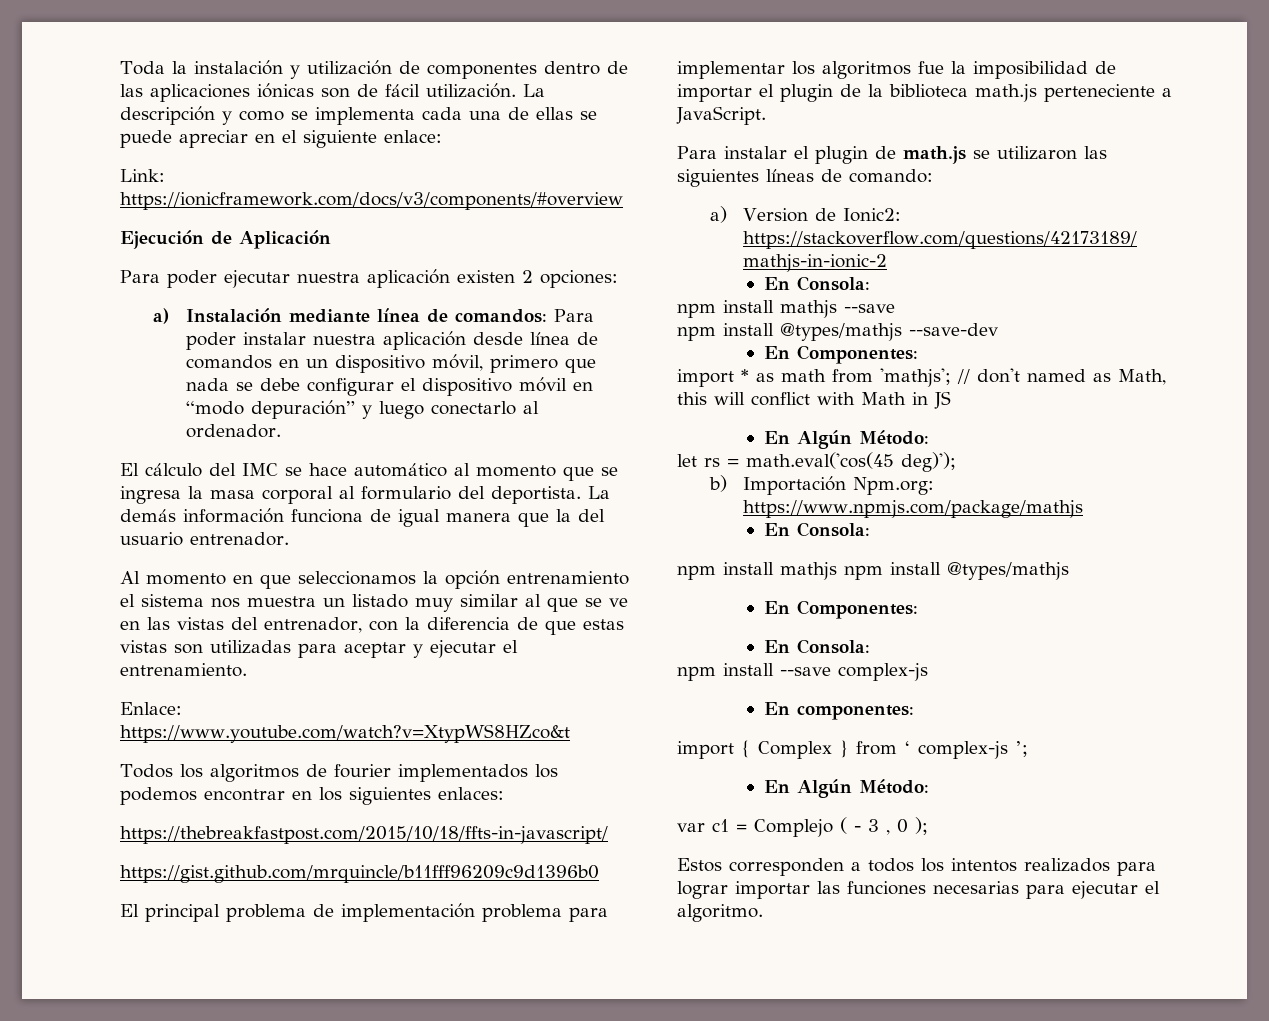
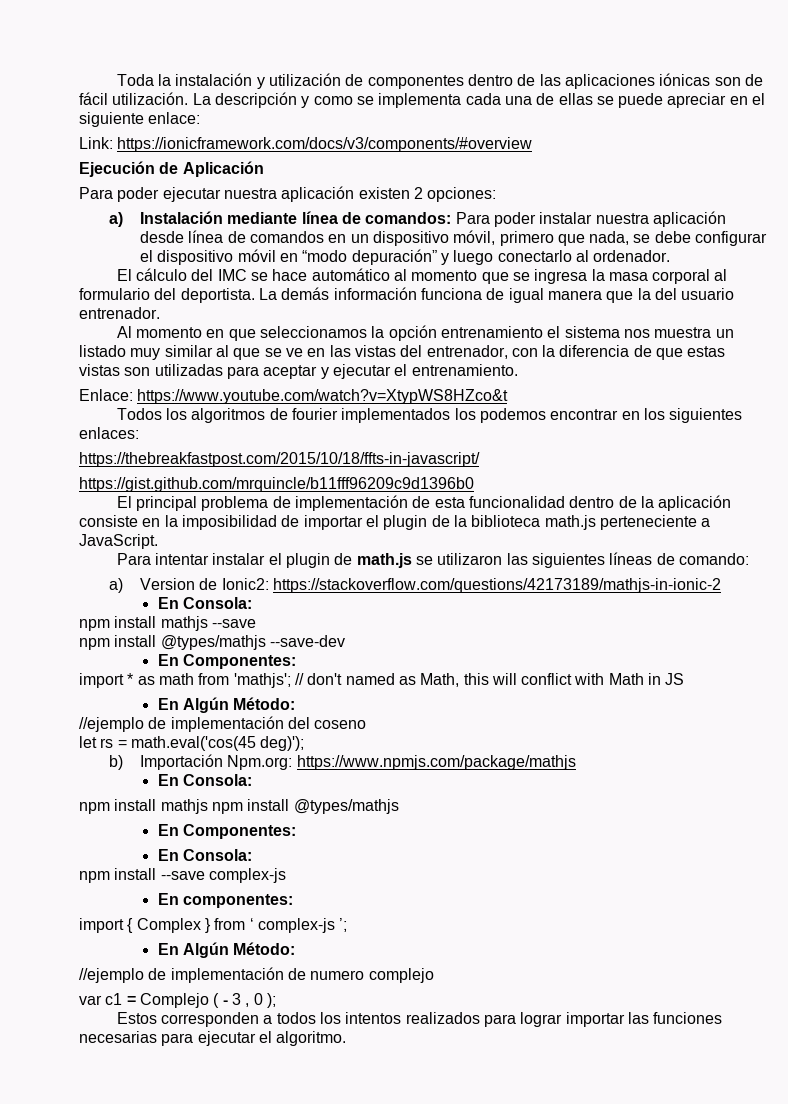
[186,378,230,391] nada -> [589,231,630,245] nada,
[482,904,608,922] [677,61,944,79] problema para implementar los algoritmos fue -> [412,495,732,511] [79,515,161,527] de esta funcionalidad dentro de la aplicación consiste en
(717, 152) none -> [154,553,209,565] intentar
(930, 437) none -> [79,716,367,732] // //ejemplo de implementación del coseno
(930, 786) none -> [79,967,434,983] // //ejemplo de implementación de numero complejo

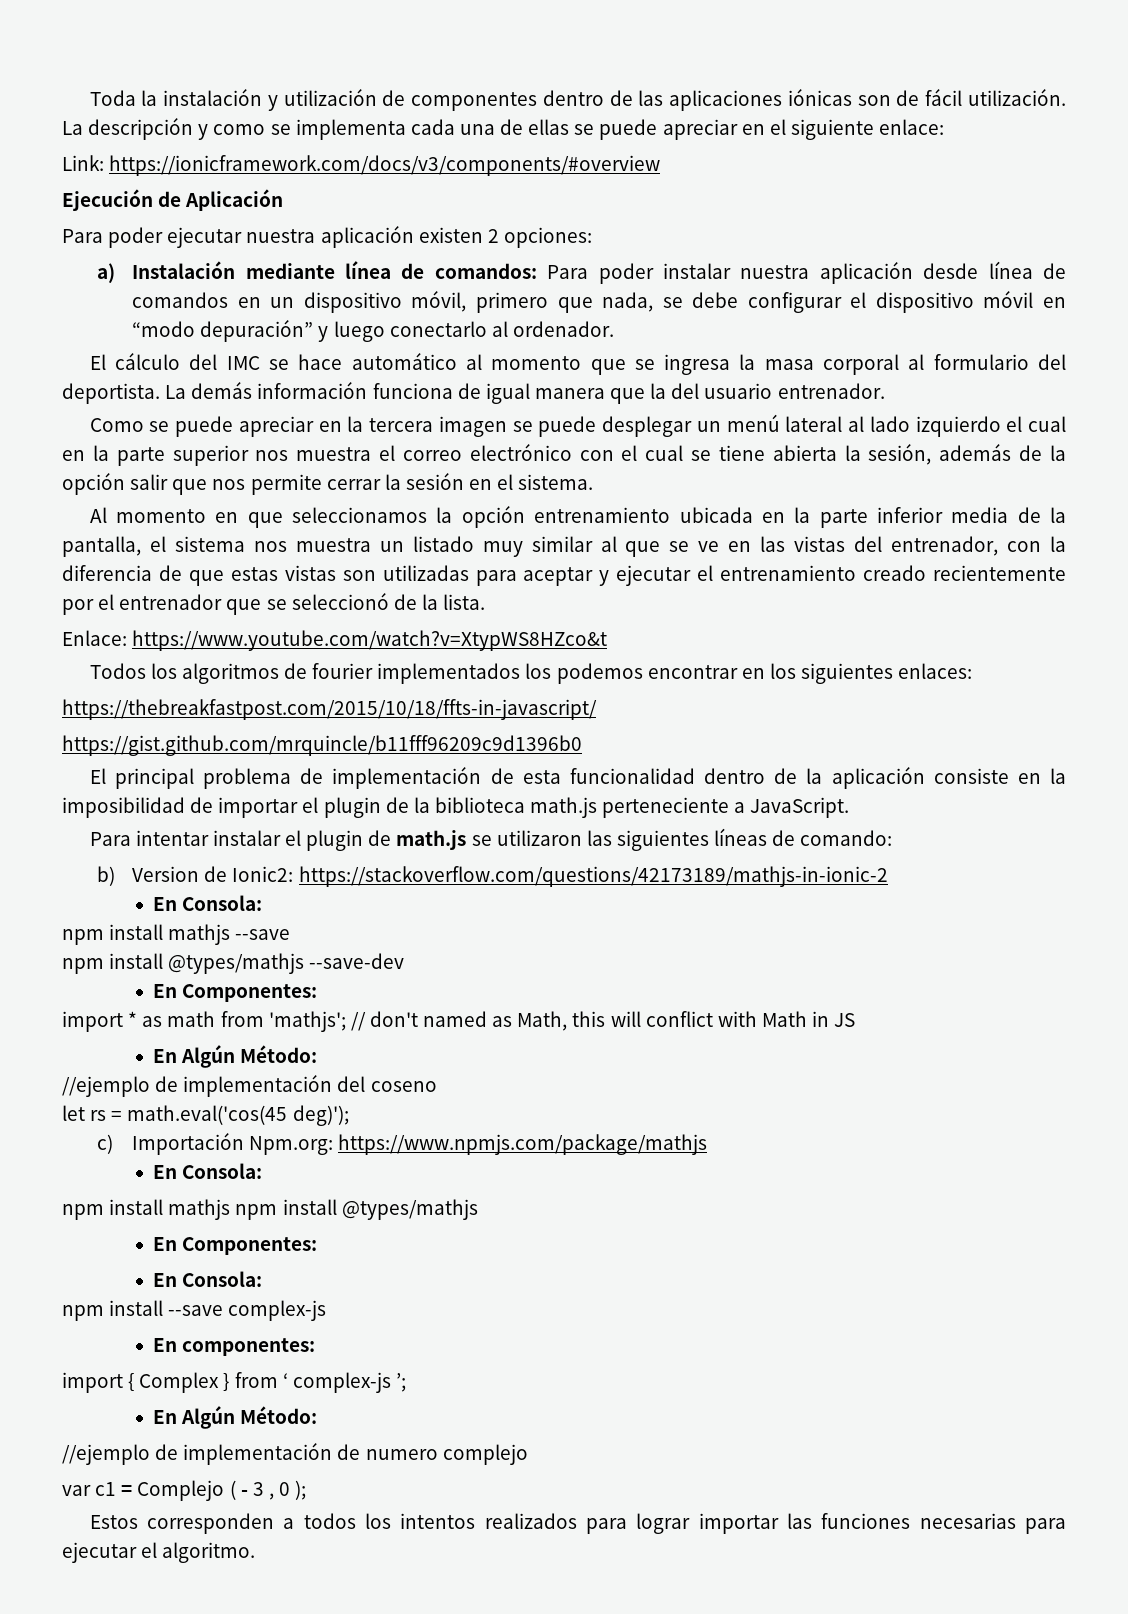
(160, 313) none -> [89,414,1066,437] [62,444,1067,466] [62,473,594,495] // Como se puede apreciar en la tercera imagen se puede desplegar un menú lateral al lado izquierdo el cual en la parte superior nos muestra el correo electrónico con el cual se tiene abierta la sesión, además de la opción salir que nos permite cerrar la sesión en el sistema.
(543, 332) none -> [679,507,1066,528] [62,536,141,557] ubicada en la parte inferior media de la pantalla,
[411,364,518,376] entrenamiento. -> [720,565,1067,581] [62,593,486,615] entrenamiento creado recientemente por el entrenador que se seleccionó de la lista.
[109,578,124,593] a) -> [97,866,116,886] b)
[109,755,124,770] b) -> [97,1134,114,1154] c)

